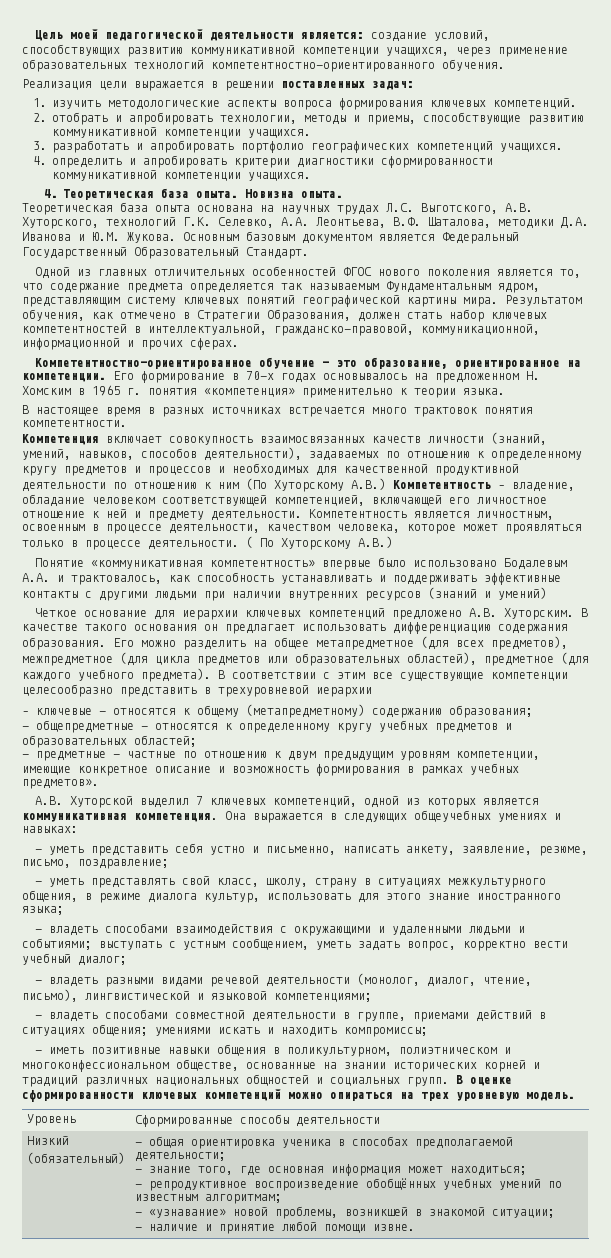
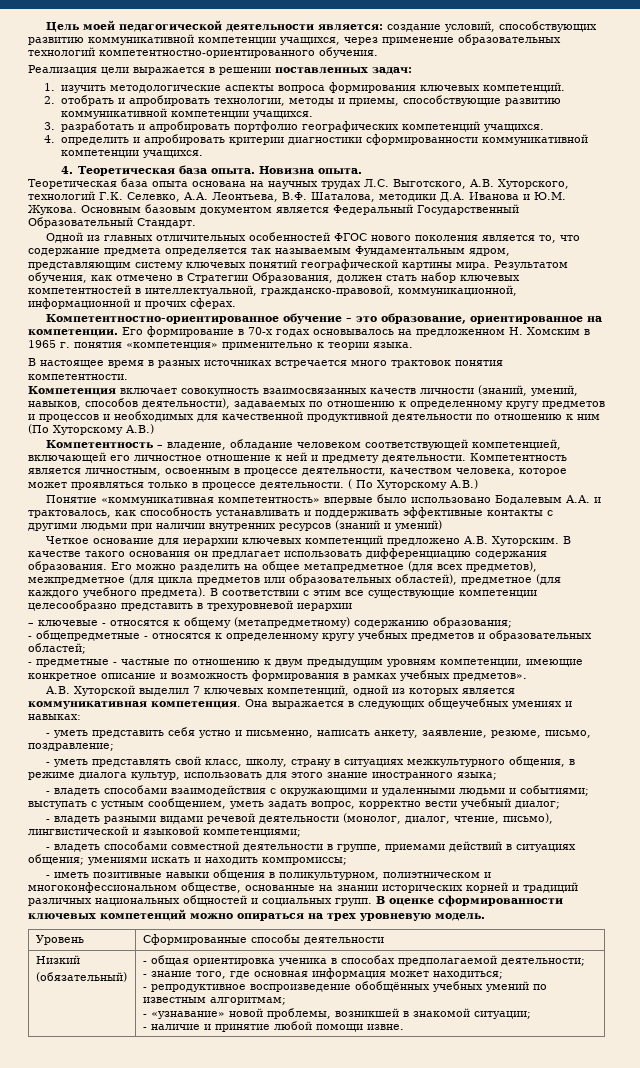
(386, 484) none -> (154, 429) //

